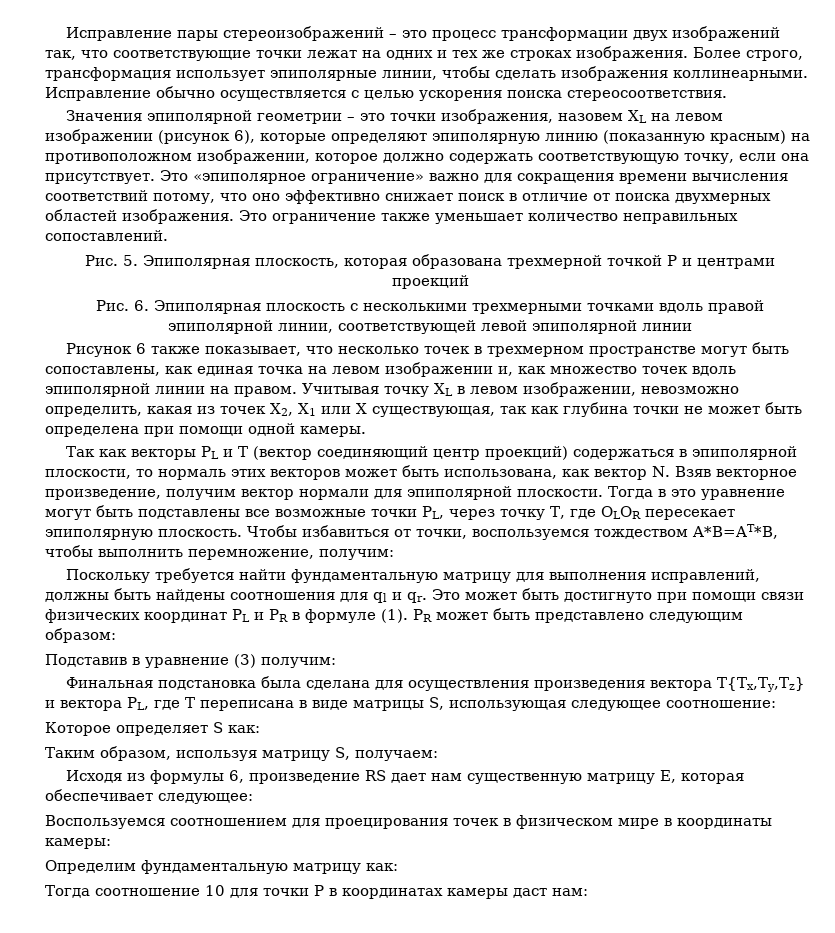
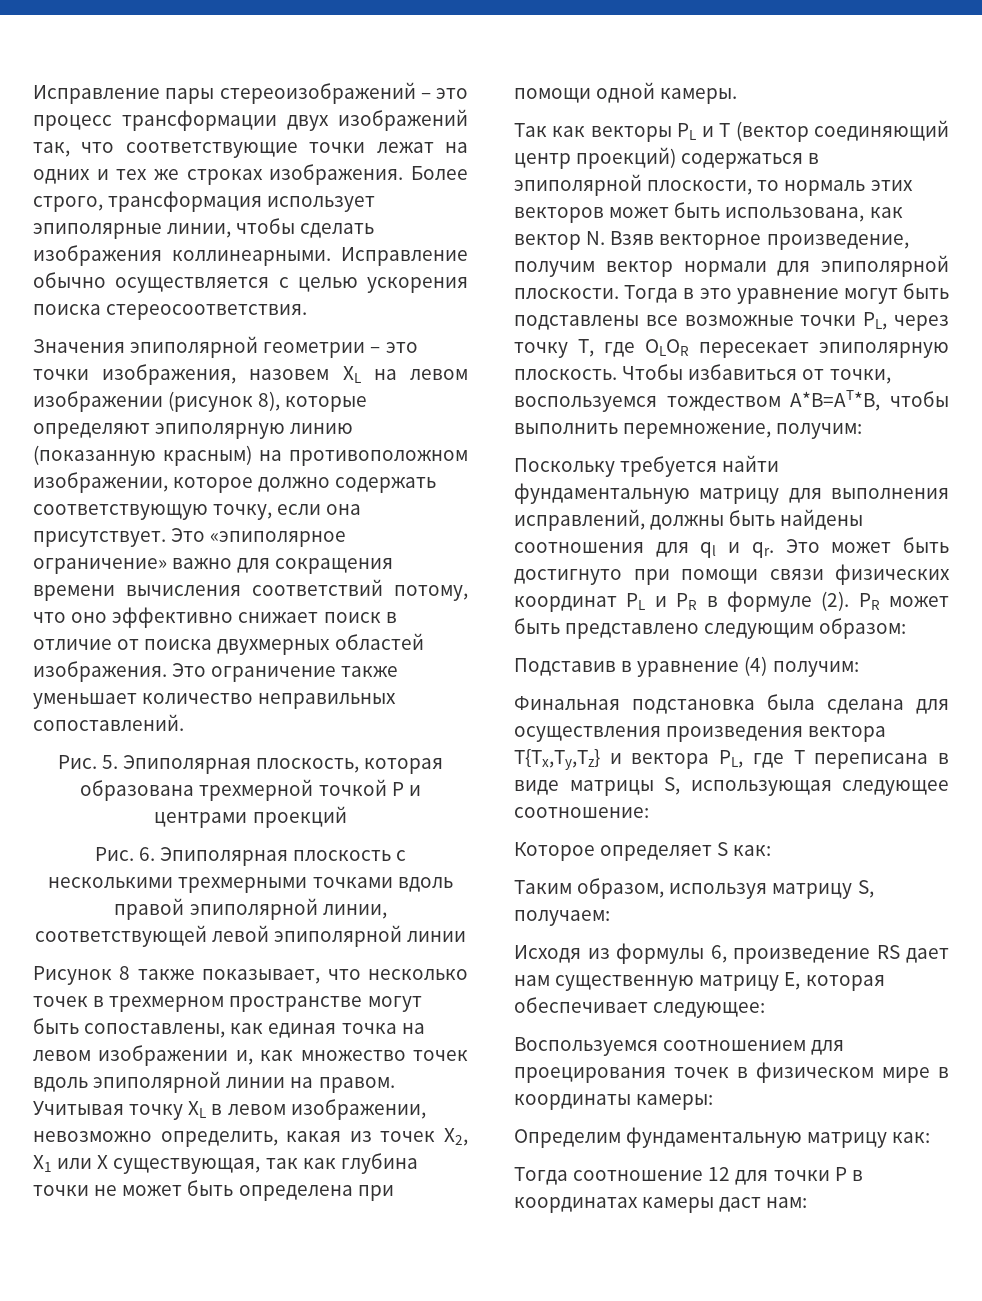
[234,130,255,144] 6), -> [258,391,281,411] 8),
[136,343,147,354] 6 -> [119,966,131,980] 8
[381,609,408,623] (1). -> [821,591,850,611] (2).
[234,654,256,668] (3) -> [744,656,768,676] (4)
[205,885,225,896] 10 -> [708,1167,731,1181] 12

